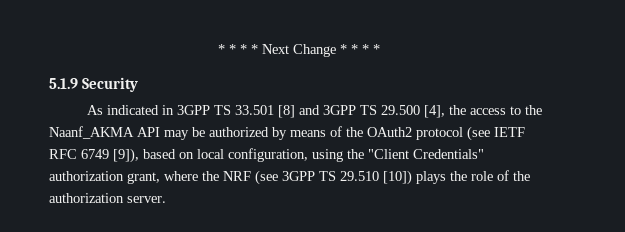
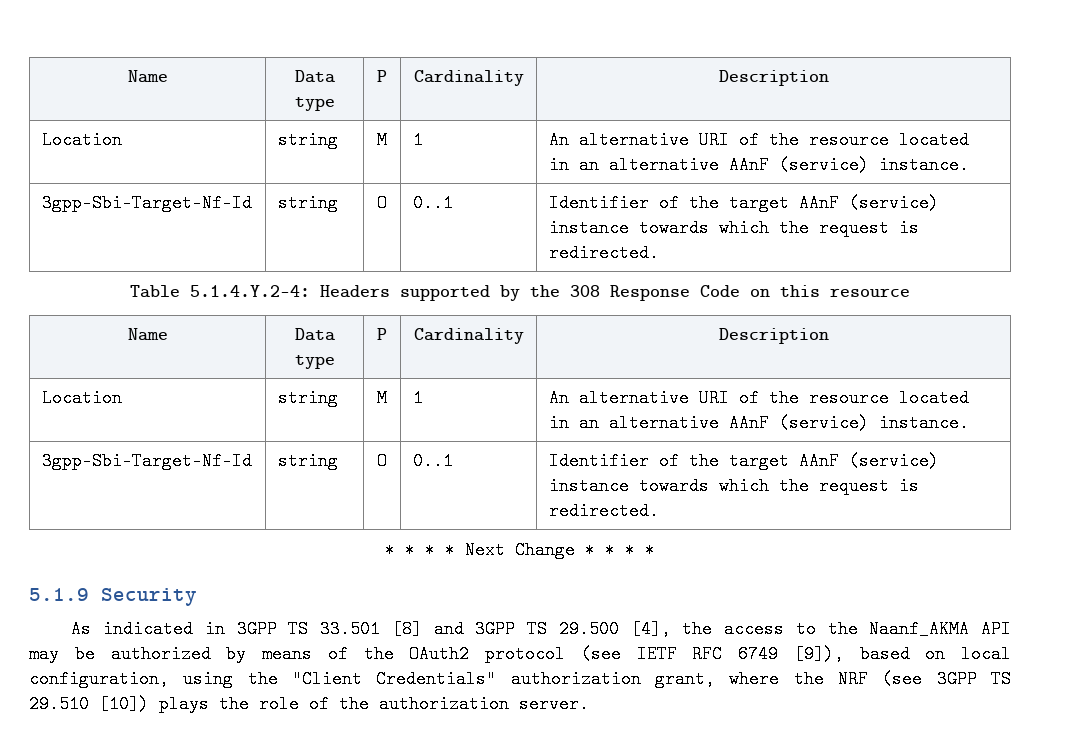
(217, 49) none -> [127,70,168,83] [294,70,335,83] [294,97,335,111] [377,70,387,82] [413,70,524,86] [718,70,829,86] [41,131,122,149] [277,131,338,149] [377,131,387,149] [412,131,423,149] [548,131,969,149] [548,156,969,174] [41,194,252,212] [277,194,338,212] [377,194,387,212] [412,194,453,212] [548,194,939,212] [548,219,919,237] [548,244,659,262] [130,285,910,301] [127,328,168,341] [294,328,335,341] [294,355,335,369] [377,328,387,340] [413,328,524,344] [718,328,829,344] [41,389,122,407] [277,389,338,407] [377,389,387,407] [412,389,423,407] [548,389,969,407] [548,414,969,432] [41,452,252,470] [277,452,338,470] [377,452,387,470] [412,452,453,470] [548,452,939,470] [548,477,919,495] [548,502,659,520] Name | Data type | P | Cardinality | Description // Location | string | M | 1 | An alternative URI of the resource located in an alternative AAnF (service) instance. // 3gpp-Sbi-Target-Nf-Id | string | O | 0..1 | Identifier of the target AAnF (service) instance towards which the request is redirected. // Table 5.1.4.Y.2-4: Headers supported by the 308 Response Code on this resource // Name | Data type | P | Cardinality | Description // Location | string | M | 1 | An alternative URI of the resource located in an alternative AAnF (service) instance. // 3gpp-Sbi-Target-Nf-Id | string | O | 0..1 | Identifier of the target AAnF (service) instance towards which the request is redirected. //

